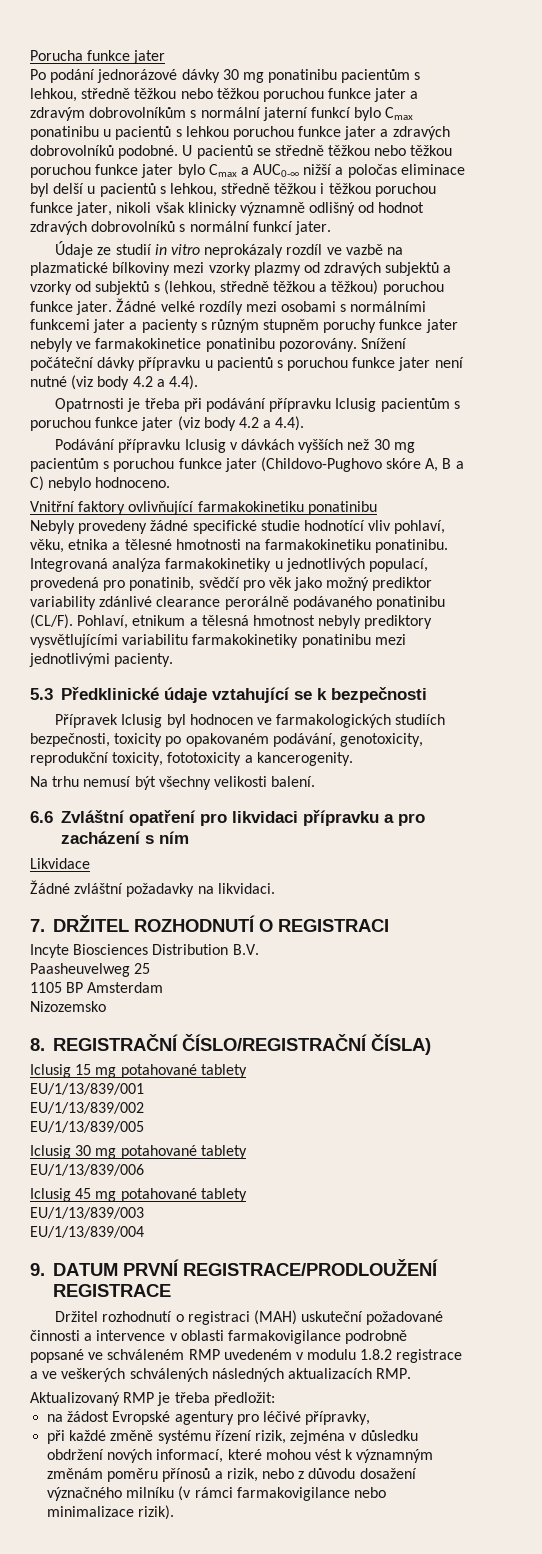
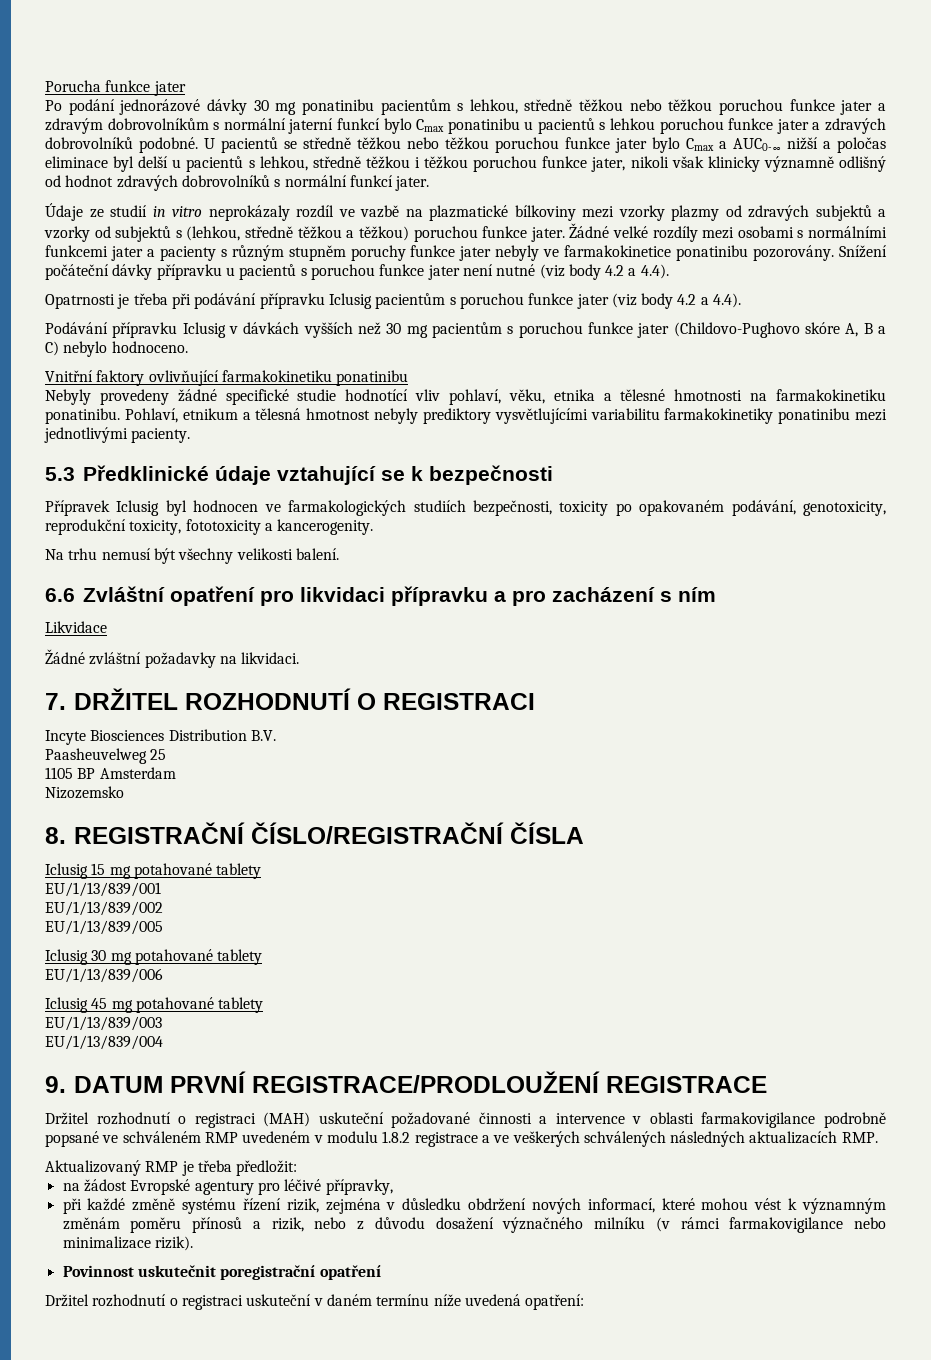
[30,558,428,572] [30,577,433,591] [30,596,445,610] [30,614,73,629] Integrovaná analýza farmakokinetiky u jednotlivých populací, provedená pro ponatinib, svědčí pro věk jako možný prediktor variability zdánlivé clearance perorálně podávaného ponatinibu (CL/F). -> (120, 416) none
[371,1034,432,1055] ČÍSLA) -> [510,822,584,844] ČÍSLA
(175, 1512) none -> [62,1265,381,1280] [45,1294,585,1310] // Povinnost uskutečnit poregistrační opatření // Držitel rozhodnutí o registraci uskuteční v daném termínu níže uvedená opatření:

